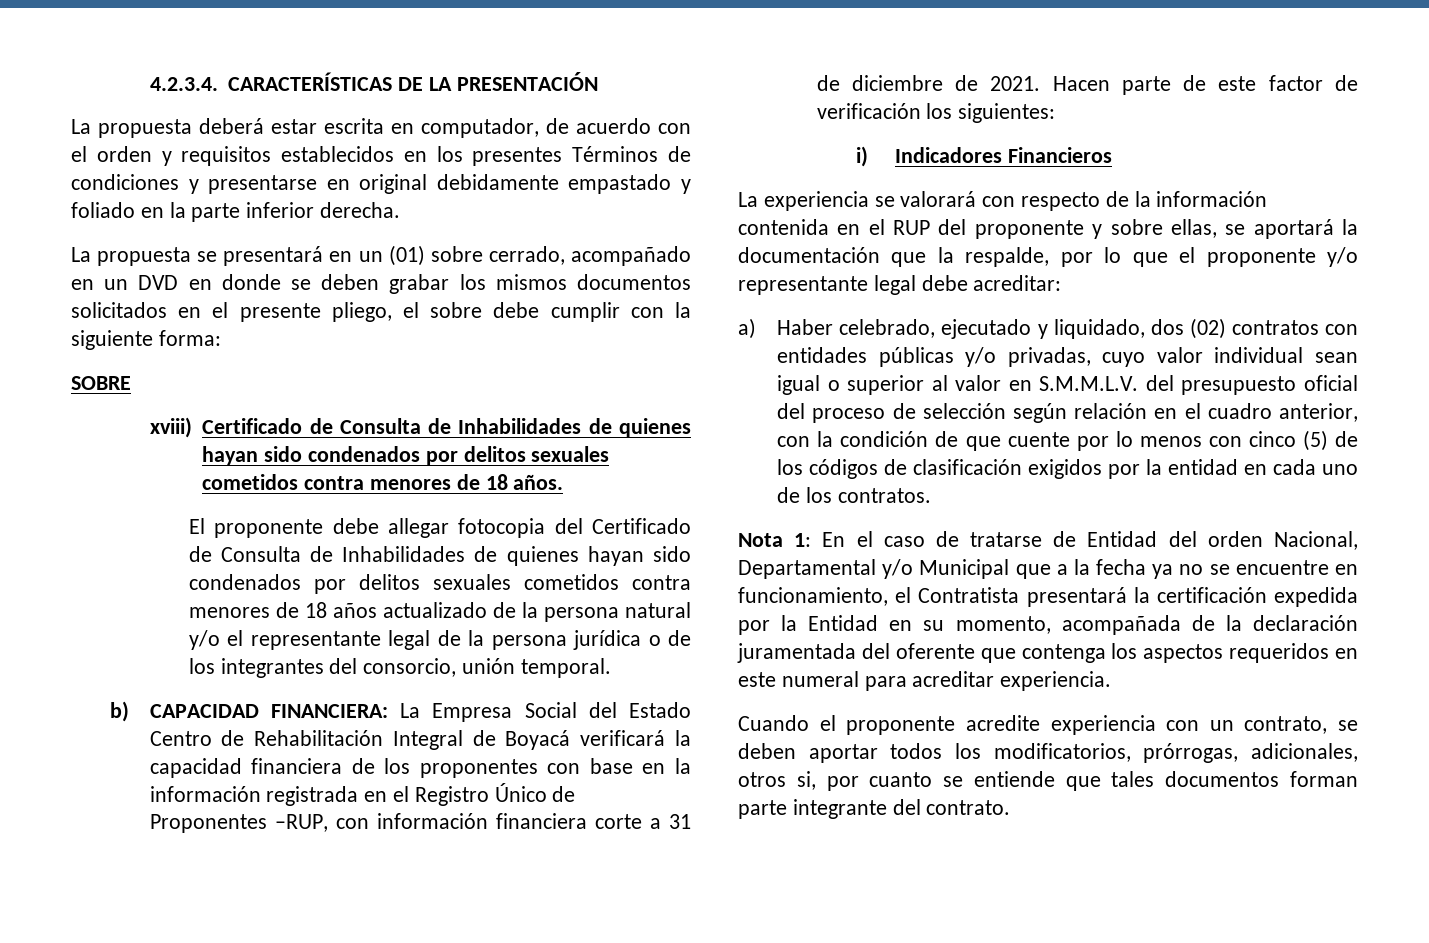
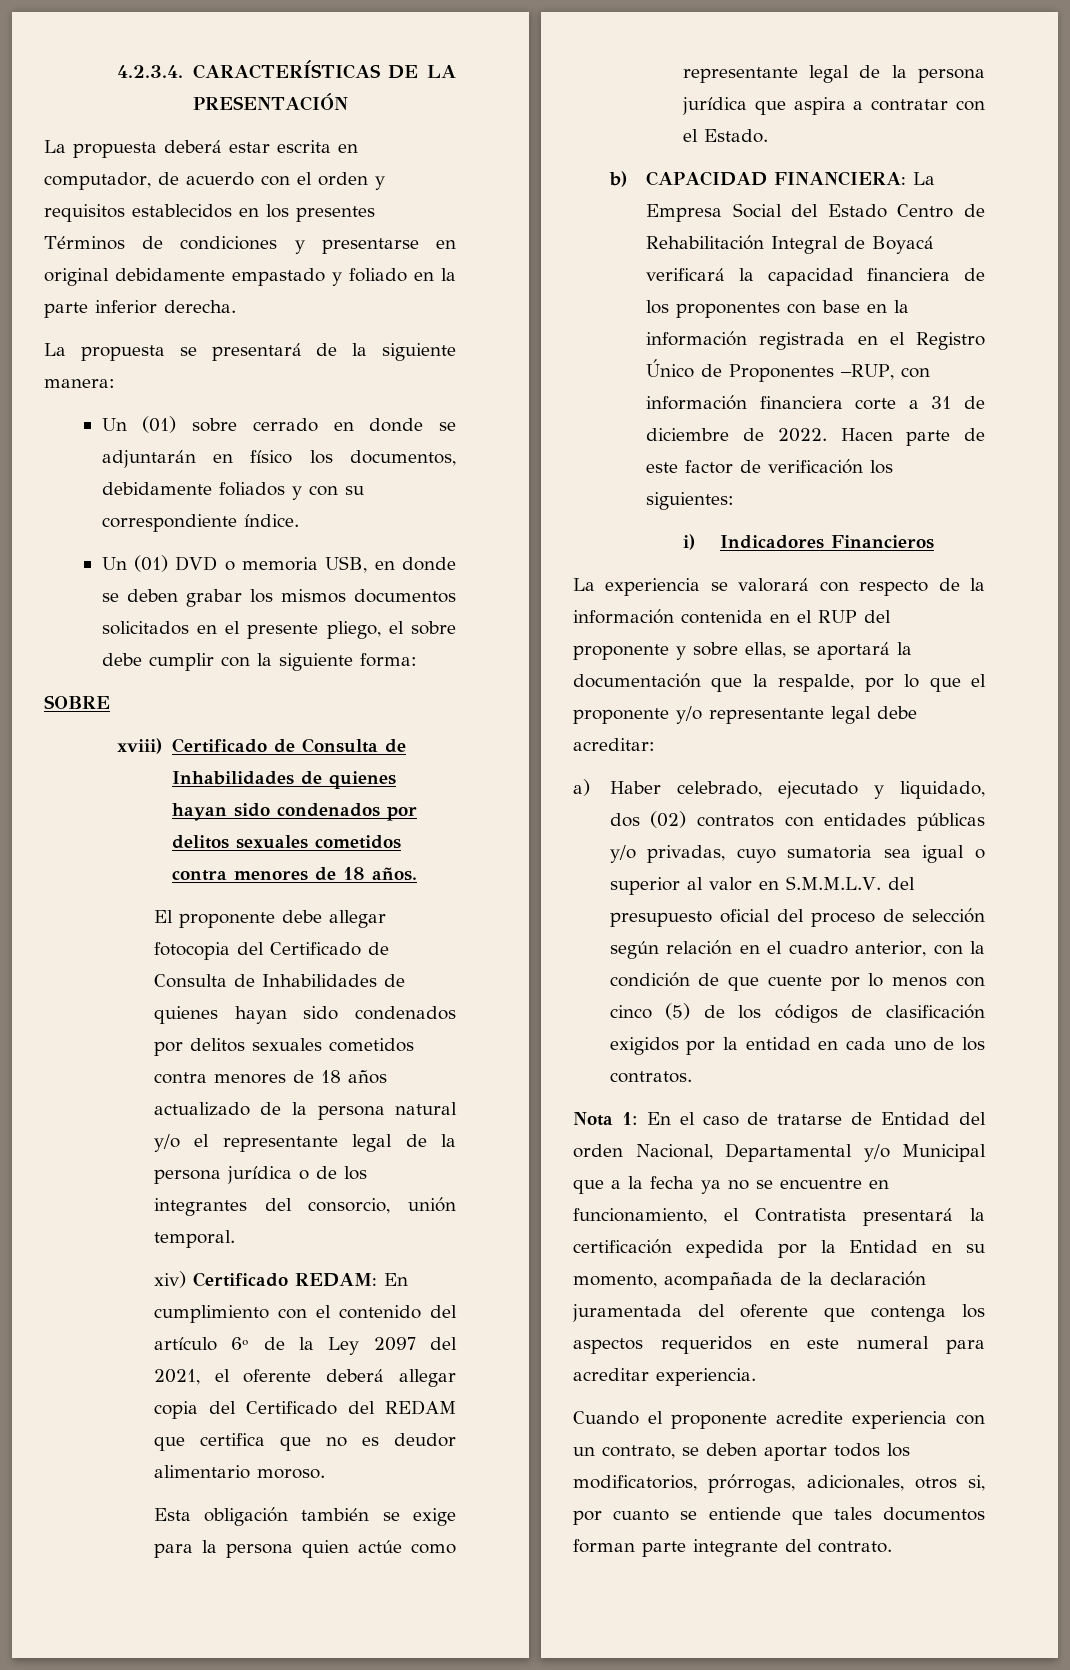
[329,245,691,266] [71,275,179,290] en un (01) sobre cerrado, acompañado en un DVD -> [316,343,456,361] [44,379,115,388] [101,416,456,433] [101,450,456,468] [101,482,364,500] [101,514,299,532] [101,555,368,573] de la siguiente manera: // Un (01) sobre cerrado en donde se adjuntarán en físico los documentos, debidamente foliados y con su correspondiente índice. // Un (01) DVD o memoria USB,
(611, 668) none -> [153,1271,408,1288] [153,1305,458,1323] [153,1337,458,1355] [153,1369,457,1387] [153,1400,457,1419] [153,1433,457,1451] [153,1465,325,1479] [153,1507,457,1526] [153,1540,457,1558] [682,65,985,83] [681,97,985,115] [682,129,768,143] // xiv) Certificado REDAM: En cumplimiento con el contenido del artículo 6º de la Ley 2097 del 2021, el oferente deberá allegar copia del Certificado del REDAM que certifica que no es deudor alimentario moroso. // Esta obligación también se exige para la persona quien actúe como representante legal de la persona jurídica que aspira a contratar con el Estado.
[990,76,1041,91] 2021. -> [777,428,827,442] 2022.
[1156,347,1358,363] valor individual sean -> [787,845,911,859] sumatoria sea

